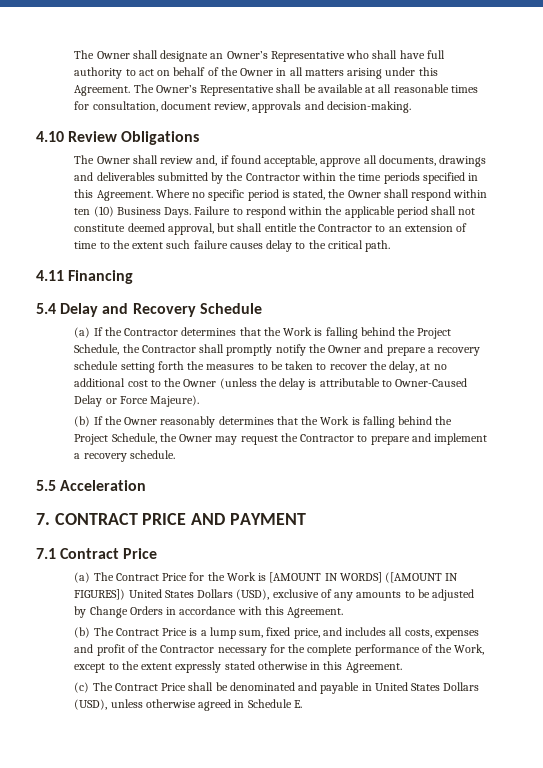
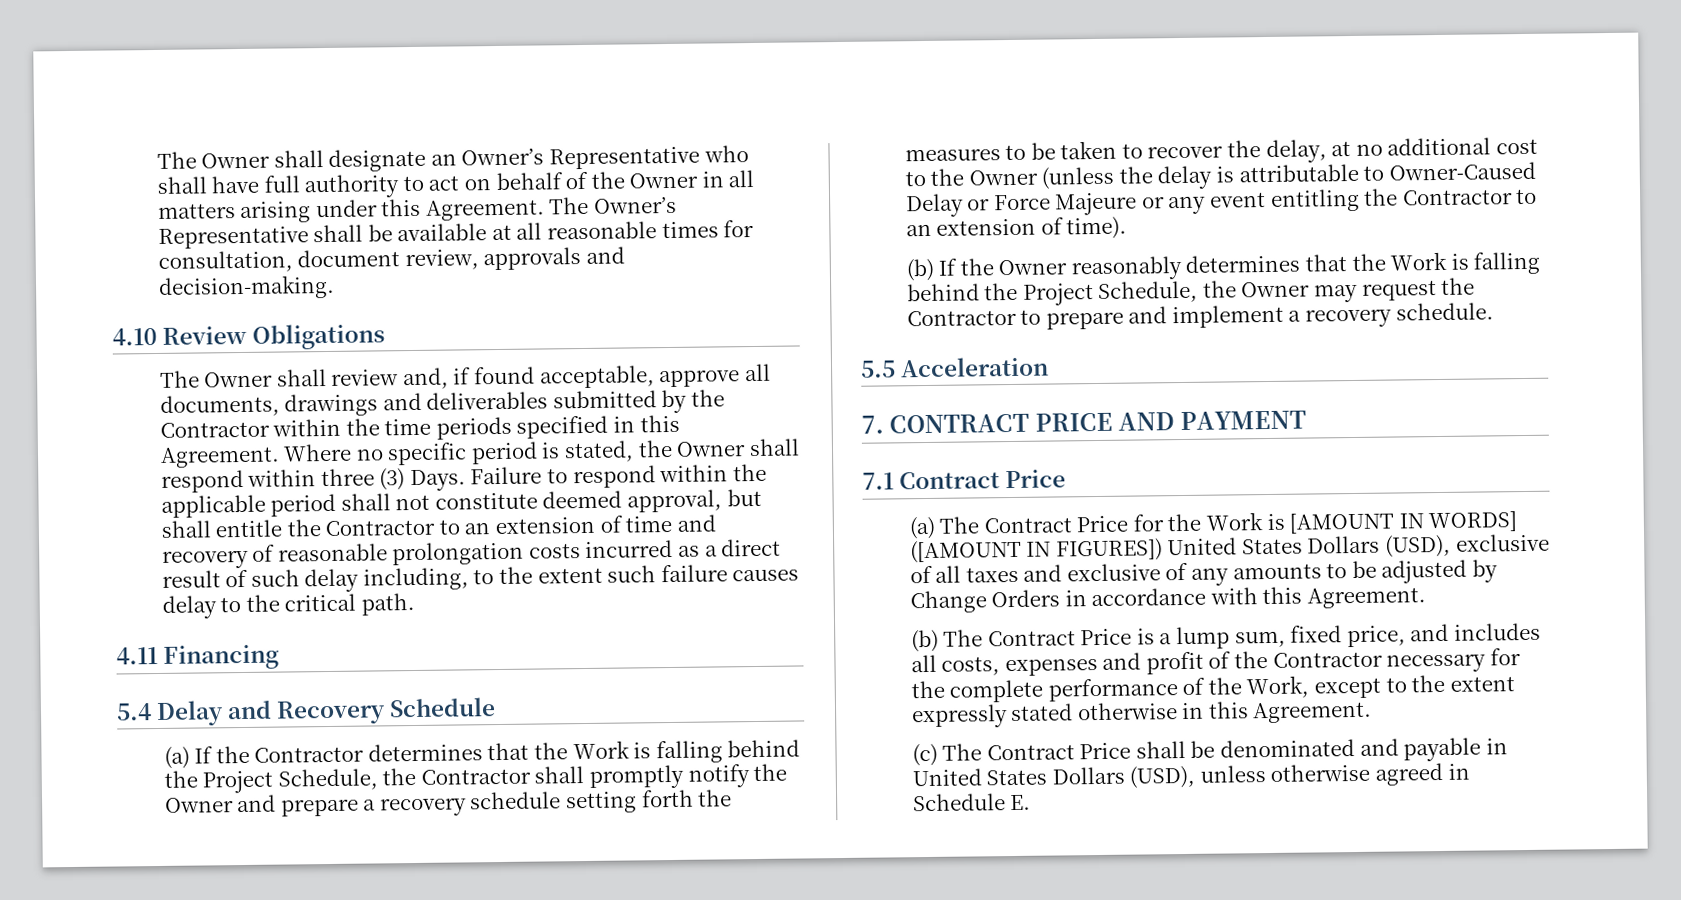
[74,206,161,217] ten (10) Business -> [320,468,406,491] three (3)
(98, 245) none -> [676,514,716,532] [161,538,782,569] [161,567,469,593] and recovery of reasonable prolongation costs incurred as a direct result of such delay including,
[150,395,200,407] Majeure). -> [1055,188,1538,216] [905,216,1128,240] Majeure or any event entitling the Contractor to an extension of time).
(332, 593) none -> [935,562,1189,583] all taxes and exclusive of

